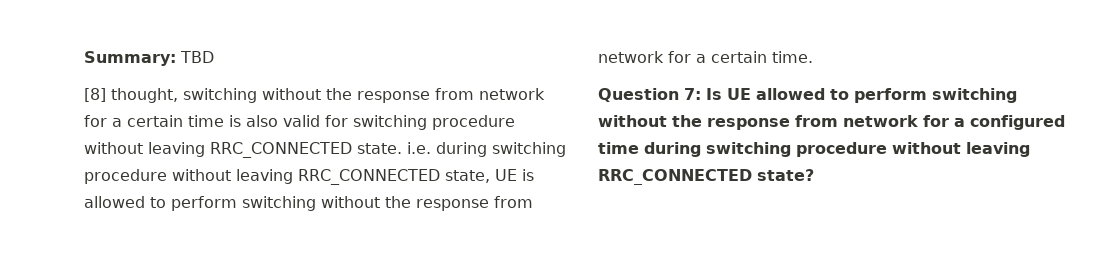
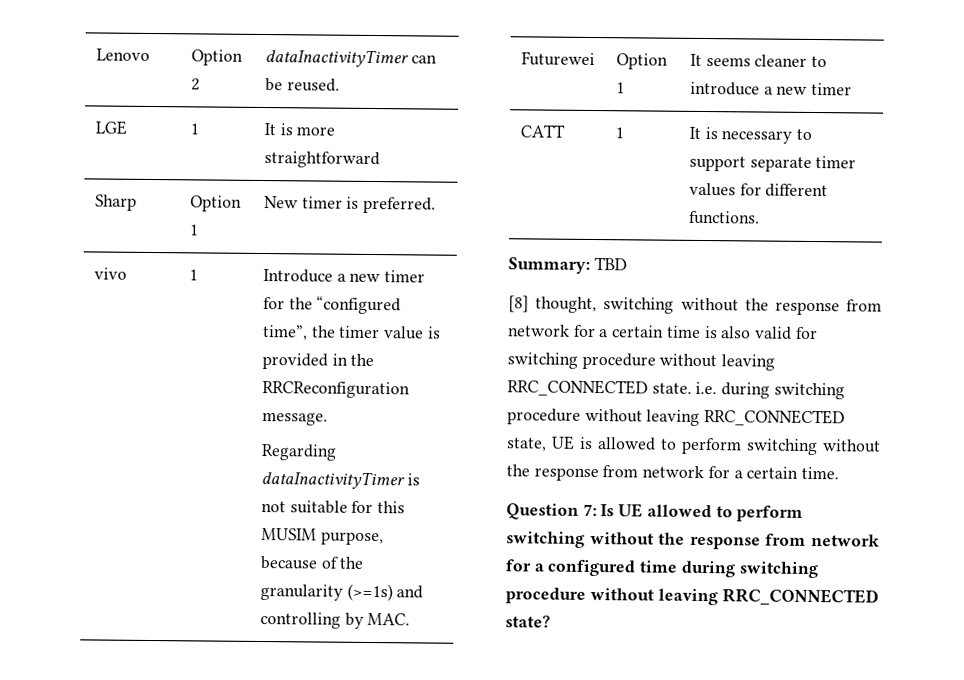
(84, 58) none -> [95,48,150,61] [190,49,243,66] [190,78,200,91] [264,49,437,68] [264,78,340,92] [94,120,127,135] [189,123,199,135] [263,123,336,136] [263,151,380,169] [94,194,137,211] [189,195,242,212] [188,224,199,236] [263,196,437,214] [93,267,127,280] [188,269,198,281] [262,269,426,283] [262,295,402,315] [261,325,441,341] [261,353,375,370] [261,381,410,399] [261,412,328,426] [260,443,337,461] [260,470,420,490] [260,500,406,514] [260,527,384,546] [259,555,365,570] [259,583,424,602] [259,611,411,629] [520,51,595,67] [615,53,668,70] [615,82,625,94] [689,53,828,68] [689,81,853,96] [519,124,565,138] [614,127,624,139] [688,126,813,144] [688,155,857,172] [688,182,829,198] [688,210,760,225] Lenovo | Option 2 | dataInactivityTimer can be reused. // LGE | 1 | It is more straightforward // Sharp | Option 1 | New timer is preferred. // vivo | 1 | Introduce a new timer for the “configured time”, the timer value is provided in the RRCReconfiguration message. // Regarding dataInactivityTimer is not suitable for this MUSIM purpose, because of the granularity (>=1s) and controlling by MAC. // Futurewei | Option 1 | It seems cleaner to introduce a new timer // CATT | 1 | It is necessary to support separate timer values for different functions. //

